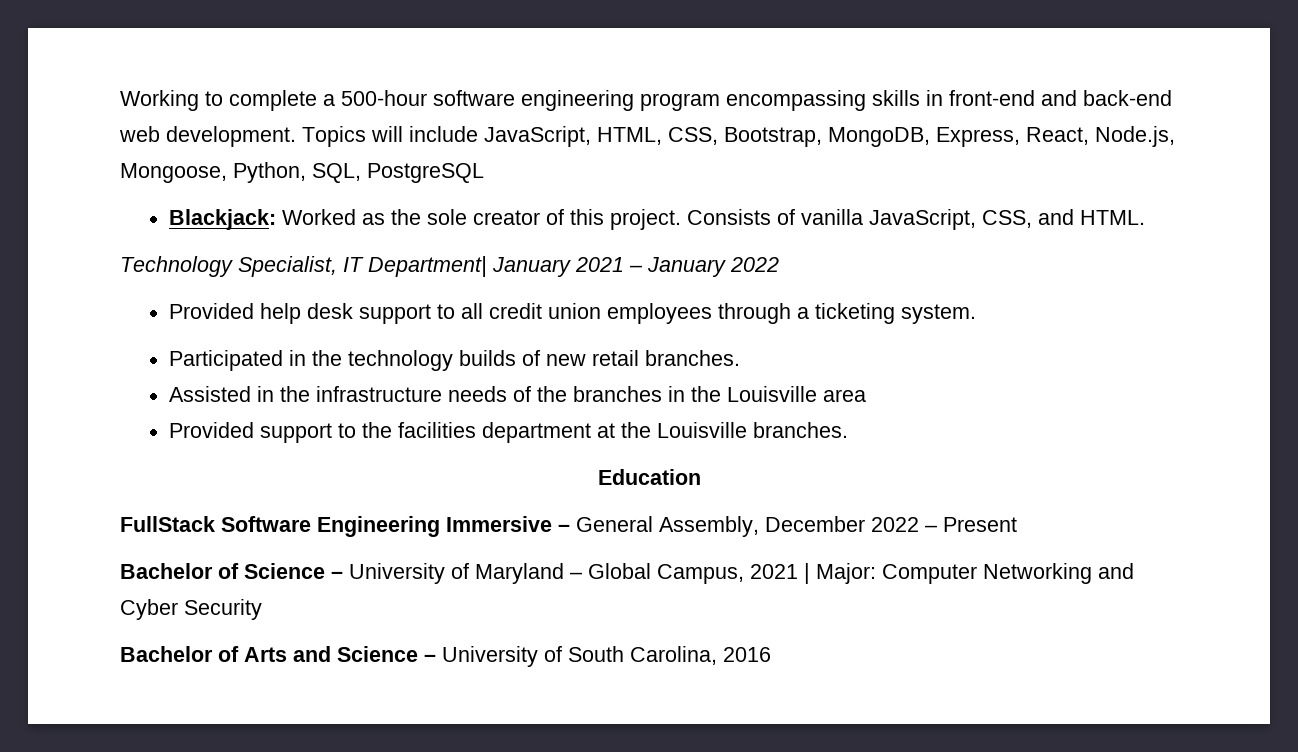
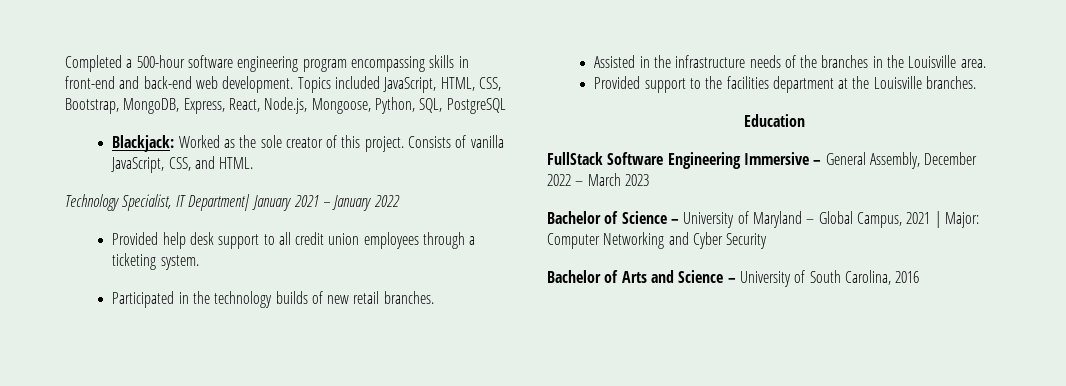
[120,90,317,111] Working to complete -> [65,55,122,72] Completed
[371,126,478,142] will include -> [334,76,380,89] included
[822,389,866,402] area -> [960,59,986,68] area.
[943,517,1017,532] Present -> [587,173,649,186] March 2023

